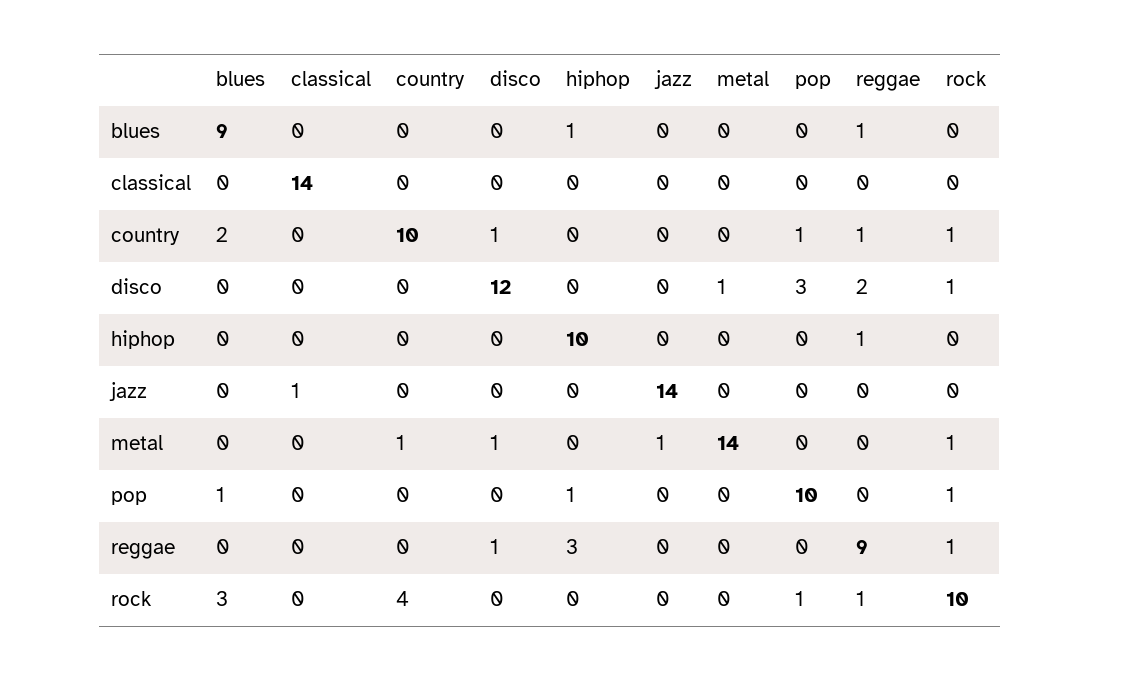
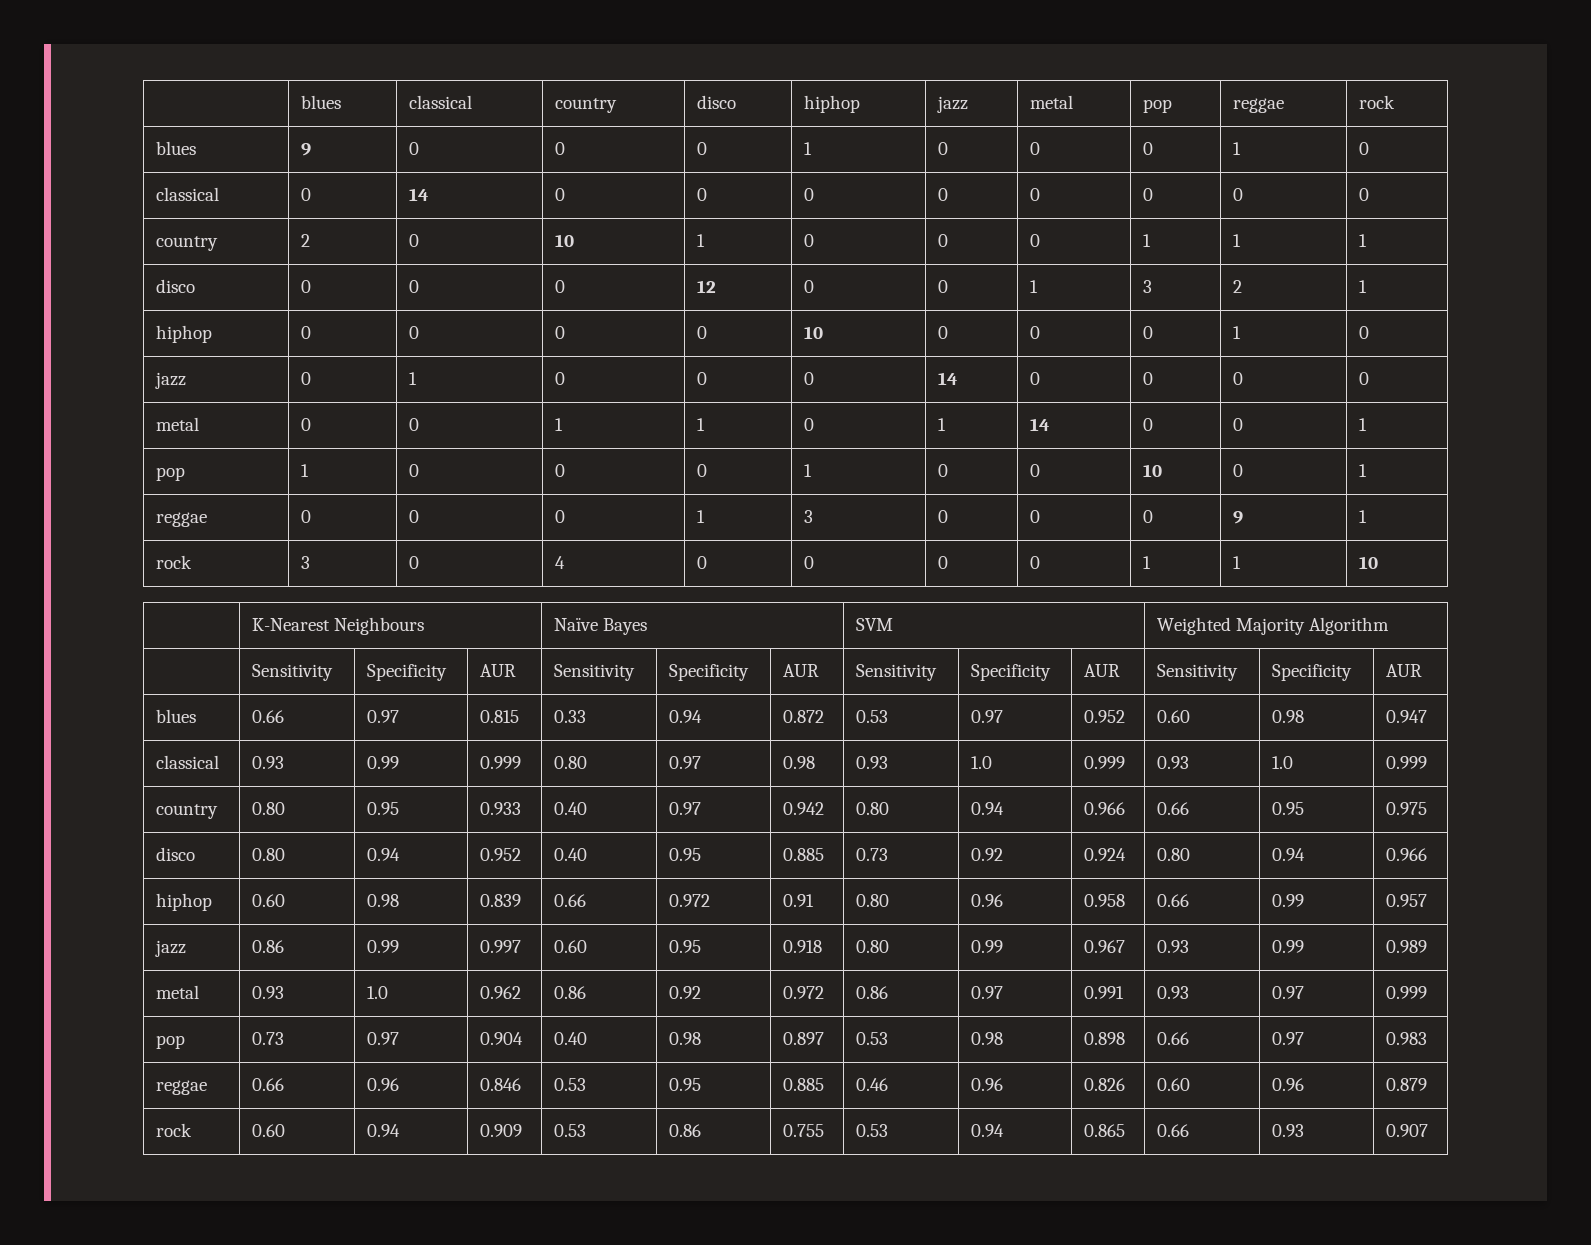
(970, 599) none -> [251,617,425,635] [553,618,648,635] [855,618,893,631] [1156,617,1390,635] [251,664,333,681] [366,664,447,681] [479,664,516,677] [553,664,635,681] [668,664,749,681] [782,664,819,677] [855,664,937,681] [970,664,1051,681] [1083,664,1120,677] [1156,664,1238,681] [1271,664,1352,681] [1385,664,1422,677] [155,709,196,723] [251,710,284,723] [366,710,399,723] [479,710,519,723] [553,710,586,723] [668,710,702,723] [782,710,824,723] [855,710,888,723] [970,710,1003,723] [1083,710,1125,723] [1156,710,1190,723] [1271,710,1304,723] [1385,710,1427,723] [155,755,219,769] [251,756,284,769] [366,756,399,769] [479,756,521,769] [553,756,587,769] [668,756,701,769] [782,756,815,769] [855,756,888,769] [970,756,992,769] [1083,756,1125,769] [1156,756,1189,769] [1271,756,1293,769] [1385,756,1427,769] [155,804,218,819] [251,802,285,815] [366,802,399,815] [479,802,521,815] [553,802,587,815] [668,802,701,815] [782,802,824,815] [855,802,889,815] [970,802,1004,815] [1083,802,1125,815] [1156,802,1189,815] [1271,802,1304,815] [1385,802,1427,815] [155,847,195,861] [251,848,285,861] [366,848,400,861] [479,848,521,861] [553,848,587,861] [668,848,701,861] [782,848,824,861] [855,848,888,861] [970,848,1003,861] [1083,848,1126,861] [1156,848,1190,861] [1271,848,1305,861] [1385,848,1427,861] [155,893,212,911] [251,894,285,907] [366,894,399,907] [479,894,521,907] [553,894,586,907] [668,894,710,907] [782,894,814,907] [855,894,889,907] [970,894,1003,907] [1083,894,1125,907] [1156,894,1189,907] [1271,894,1304,907] [1385,894,1427,907] [154,940,186,957] [251,940,284,953] [366,940,399,953] [479,940,521,953] [553,940,587,953] [668,940,701,953] [782,940,822,953] [855,940,889,953] [970,940,1003,953] [1083,940,1125,953] [1156,940,1189,953] [1271,940,1304,953] [1385,940,1427,953] [155,985,199,999] [251,986,284,999] [366,986,388,999] [479,986,521,999] [553,986,586,999] [668,986,701,999] [782,986,824,999] [855,986,888,999] [970,986,1003,999] [1083,986,1124,999] [1156,986,1189,999] [1271,986,1304,999] [1385,986,1427,999] [155,1035,185,1049] [251,1032,284,1045] [366,1032,399,1045] [479,1032,523,1045] [553,1032,587,1045] [668,1032,701,1045] [782,1032,824,1045] [855,1032,888,1045] [970,1032,1003,1045] [1083,1032,1125,1045] [1156,1032,1189,1045] [1271,1032,1304,1045] [1385,1032,1427,1045] [155,1080,207,1095] [251,1078,284,1091] [366,1078,399,1091] [479,1078,521,1091] [553,1078,586,1091] [668,1078,701,1091] [782,1078,824,1091] [855,1078,888,1091] [970,1078,1003,1091] [1083,1078,1125,1091] [1156,1078,1190,1091] [1271,1078,1304,1091] [1385,1078,1427,1091] [155,1123,192,1137] [251,1124,285,1137] [366,1124,400,1137] [479,1124,522,1137] [553,1124,586,1137] [668,1124,701,1137] [782,1124,824,1137] [855,1124,888,1137] [970,1124,1004,1137] [1083,1124,1125,1137] [1156,1124,1189,1137] [1271,1124,1304,1137] [1385,1124,1428,1137] // | K-Nearest Neighbours | Naïve Bayes | SVM | Weighted Majority Algorithm // | Sensitivity | Specificity | AUR | Sensitivity | Specificity | AUR | Sensitivity | Specificity | AUR | Sensitivity | Specificity | AUR // blues | 0.66 | 0.97 | 0.815 | 0.33 | 0.94 | 0.872 | 0.53 | 0.97 | 0.952 | 0.60 | 0.98 | 0.947 // classical | 0.93 | 0.99 | 0.999 | 0.80 | 0.97 | 0.98 | 0.93 | 1.0 | 0.999 | 0.93 | 1.0 | 0.999 // country | 0.80 | 0.95 | 0.933 | 0.40 | 0.97 | 0.942 | 0.80 | 0.94 | 0.966 | 0.66 | 0.95 | 0.975 // disco | 0.80 | 0.94 | 0.952 | 0.40 | 0.95 | 0.885 | 0.73 | 0.92 | 0.924 | 0.80 | 0.94 | 0.966 // hiphop | 0.60 | 0.98 | 0.839 | 0.66 | 0.972 | 0.91 | 0.80 | 0.96 | 0.958 | 0.66 | 0.99 | 0.957 // jazz | 0.86 | 0.99 | 0.997 | 0.60 | 0.95 | 0.918 | 0.80 | 0.99 | 0.967 | 0.93 | 0.99 | 0.989 // metal | 0.93 | 1.0 | 0.962 | 0.86 | 0.92 | 0.972 | 0.86 | 0.97 | 0.991 | 0.93 | 0.97 | 0.999 // pop | 0.73 | 0.97 | 0.904 | 0.40 | 0.98 | 0.897 | 0.53 | 0.98 | 0.898 | 0.66 | 0.97 | 0.983 // reggae | 0.66 | 0.96 | 0.846 | 0.53 | 0.95 | 0.885 | 0.46 | 0.96 | 0.826 | 0.60 | 0.96 | 0.879 // rock | 0.60 | 0.94 | 0.909 | 0.53 | 0.86 | 0.755 | 0.53 | 0.94 | 0.865 | 0.66 | 0.93 | 0.907

